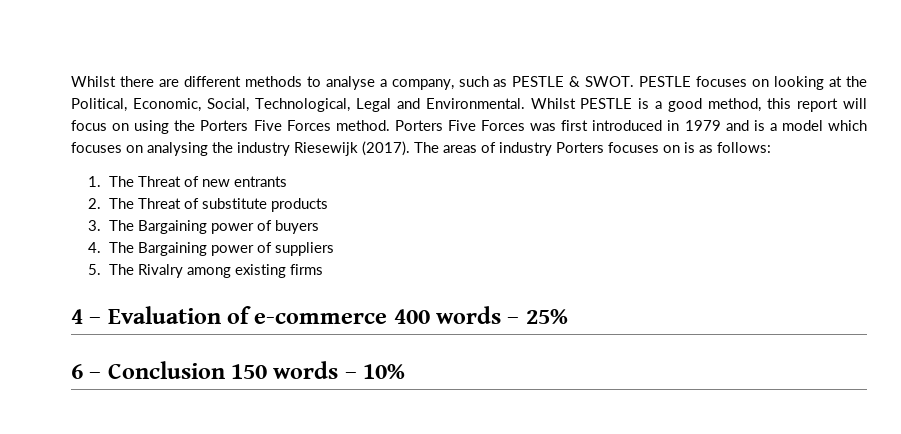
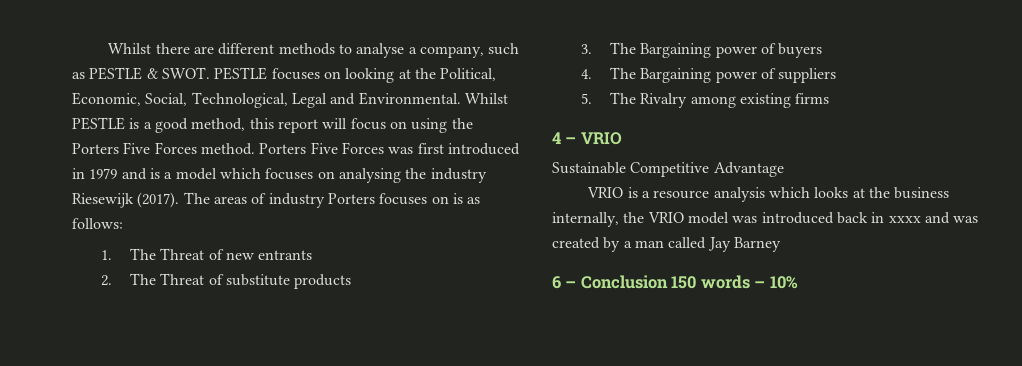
[107,306,568,324] Evaluation of e-commerce 400 words – 25% -> [580,132,622,145] [552,162,784,177] [587,187,950,202] [552,212,979,227] [552,237,781,252] VRIO // Sustainable Competitive Advantage // VRIO is a resource analysis which looks at the business internally, the VRIO model was introduced back in xxxx and was created by a man called Jay Barney

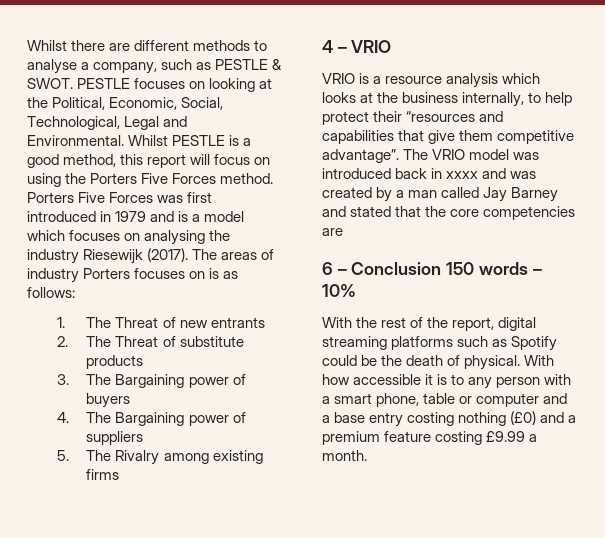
[552,162,784,177] // Sustainable Competitive Advantage -> (392, 46) none
[623,212,645,223] the -> [528,92,573,106] [322,111,504,125] [322,130,575,144] [322,149,429,163] to help protect their “resources and capabilities that give them competitive advantage”. The
(781, 244) none -> [322,206,576,220] [322,228,343,236] and stated that the core competencies are
(798, 282) none -> [322,317,537,331] [322,336,558,351] [322,355,555,370] [322,374,572,389] [322,393,568,407] [322,411,577,427] [322,431,538,445] [322,450,367,461] // With the rest of the report, digital streaming platforms such as Spotify could be the death of physical. With how accessible it is to any person with a smart phone, table or computer and a base entry costing nothing (£0) and a premium feature costing £9.99 a month.

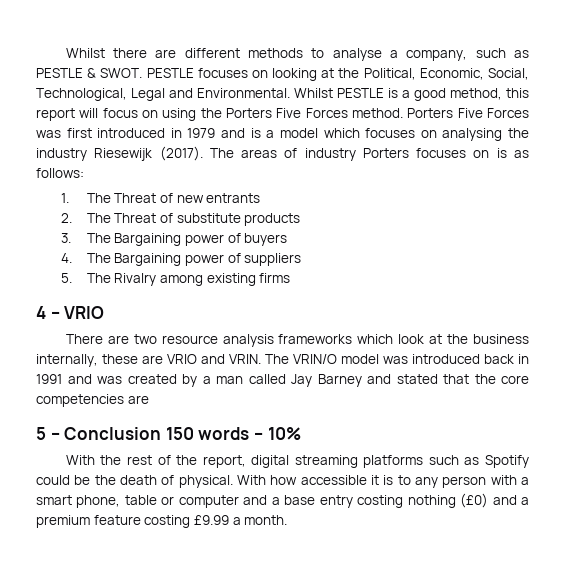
[322,73,541,88] [322,92,573,107] [322,111,504,125] [322,130,575,144] [322,149,466,163] VRIO is a resource analysis which looks at the business internally, to help protect their “resources and capabilities that give them competitive advantage”. The VRIO -> [65,334,529,347] [36,354,337,367] There are two resource analysis frameworks which look at the business internally, these are VRIO and VRIN. The VRIN/O
[446,171,479,179] xxxx -> [36,374,62,384] 1991
[322,262,333,275] 6 -> [36,427,46,440] 5

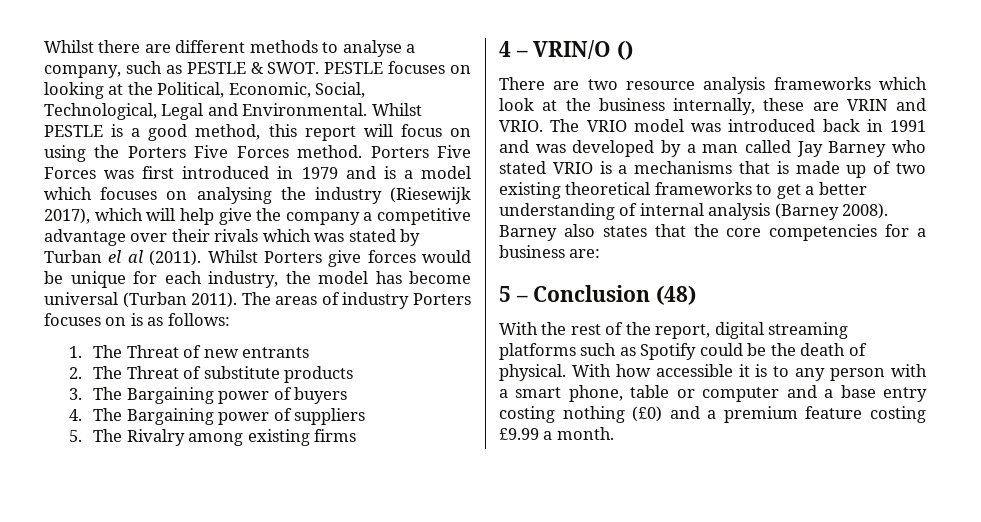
[94,146,203,161] Riesewijk (2017). -> [390,187,471,204] [44,208,471,225] [44,229,421,246] [44,250,471,267] [44,271,471,288] [44,292,238,308] (Riesewijk 2017), which will help give the company a competitive advantage over their rivals which was stated by Turban el al (2011). Whilst Porters give forces would be unique for each industry, the model has become universal (Turban 2011).
[64,306,105,319] VRIO -> [533,40,634,60] VRIN/O ()
[167,354,337,364] VRIO and VRIN. The VRIN/O -> [846,98,926,111] [499,119,627,132] VRIN and VRIO. The VRIO
[127,374,177,384] created -> [572,140,655,157] developed
[367,374,529,384] [36,394,149,407] and stated that the core competencies are -> [892,140,926,153] [499,161,926,178] [499,182,867,199] [499,203,889,220] [499,224,926,241] [499,245,601,258] who stated VRIO is a mechanisms that is made up of two existing theoretical frameworks to get a better understanding of internal analysis (Barney 2008). Barney also states that the core competencies for a business are:
[165,427,301,440] 150 words – 10% -> [656,285,697,305] (48)

